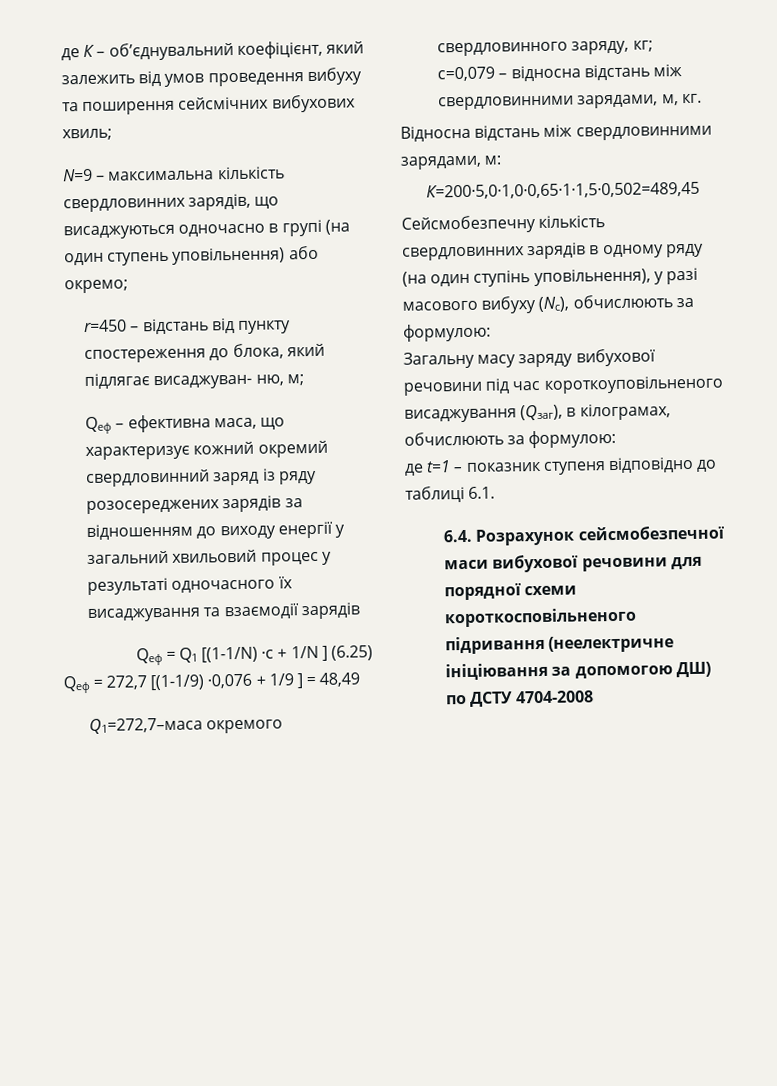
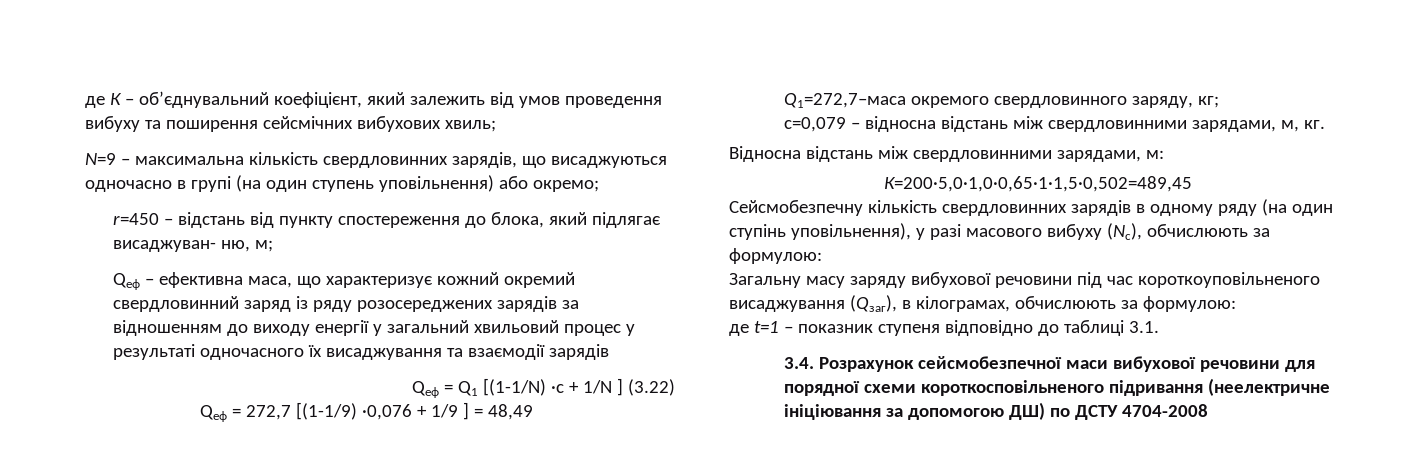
[331,645,373,661] (6.25) -> [628,379,676,396] (3.22)
[468,486,496,499] [443,529,473,543] 6.1. // 6.4. -> [1128,321,1159,333] [783,357,814,369] 3.1. // 3.4.

